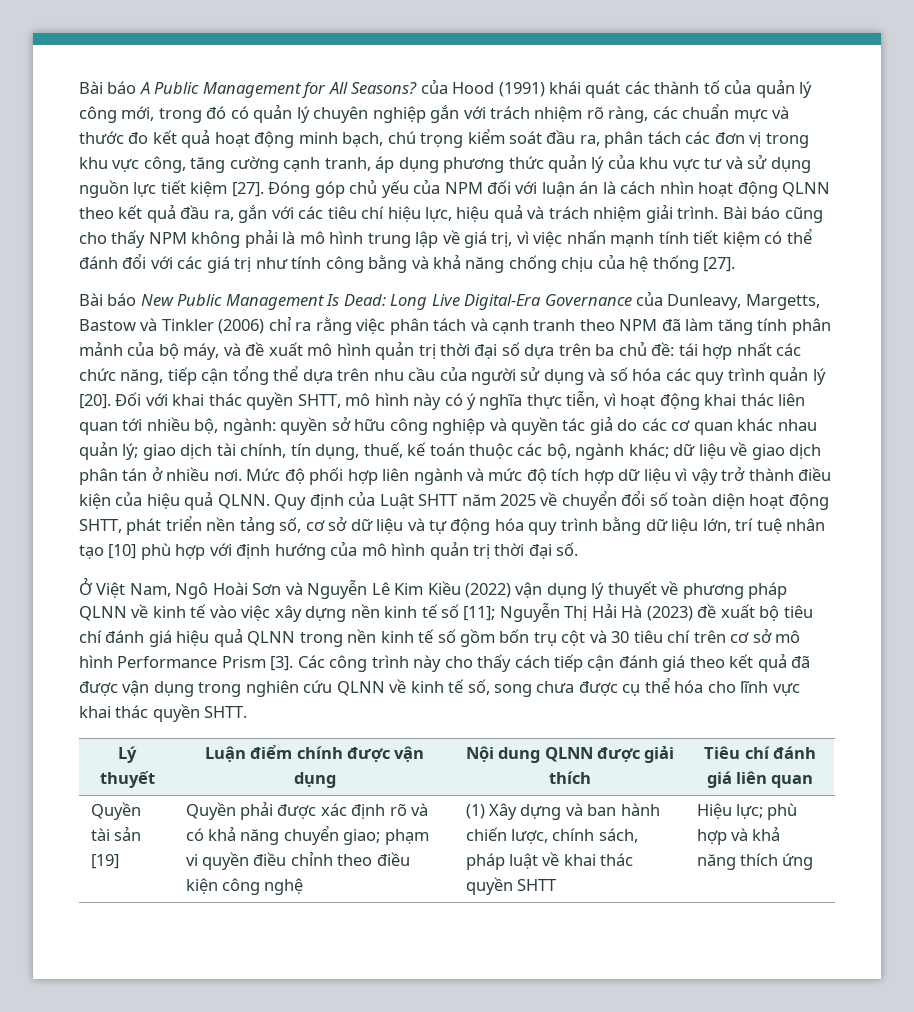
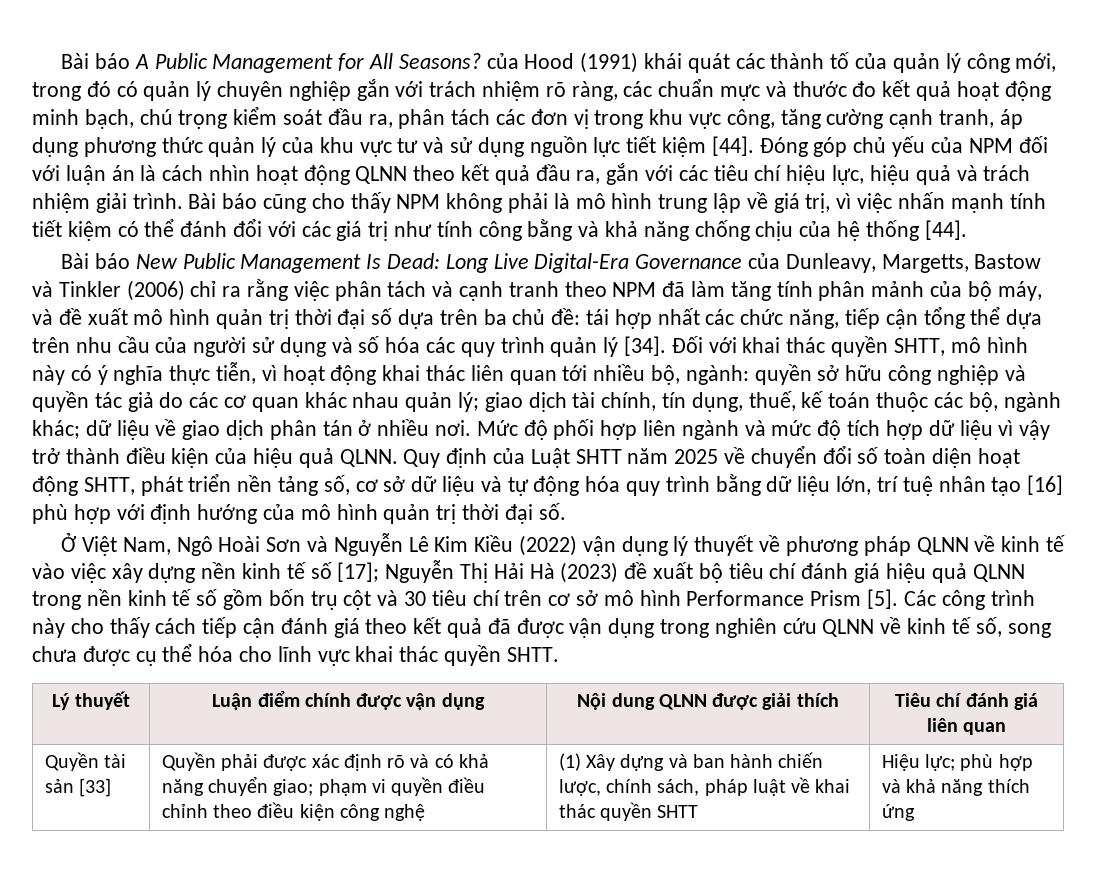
[231,182,264,197] [27]. -> [711,136,754,156] [44].
[703,257,736,272] [27]. -> [924,220,967,240] [44].
[79,394,111,409] [20]. -> [624,336,667,356] [34].
[108,544,137,559] [10] -> [1027,475,1064,495] [16]
[463,606,496,621] [11]; -> [337,562,380,582] [17];
[270,656,294,671] [3]. -> [867,589,899,609] [5].
[90,854,119,869] [19] -> [78,778,111,797] [33]

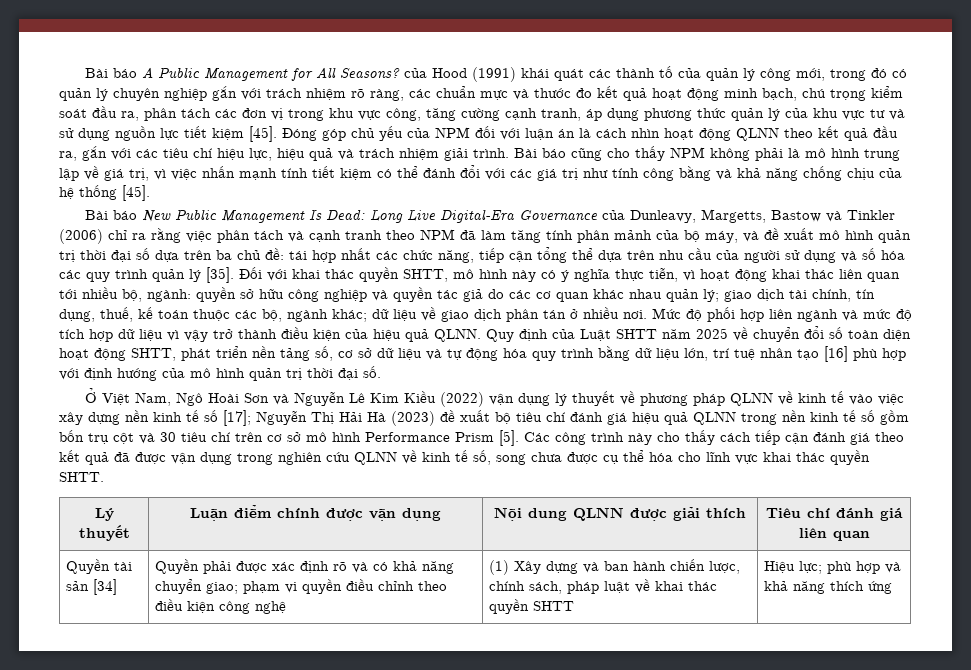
[711,136,754,156] [44]. -> [249,126,277,142] [45].
[924,220,967,240] [44]. -> [122,185,150,201] [45].
[624,336,667,356] [34]. -> [206,267,234,283] [35].
[78,778,111,797] [33] -> [93,579,118,595] [34]

